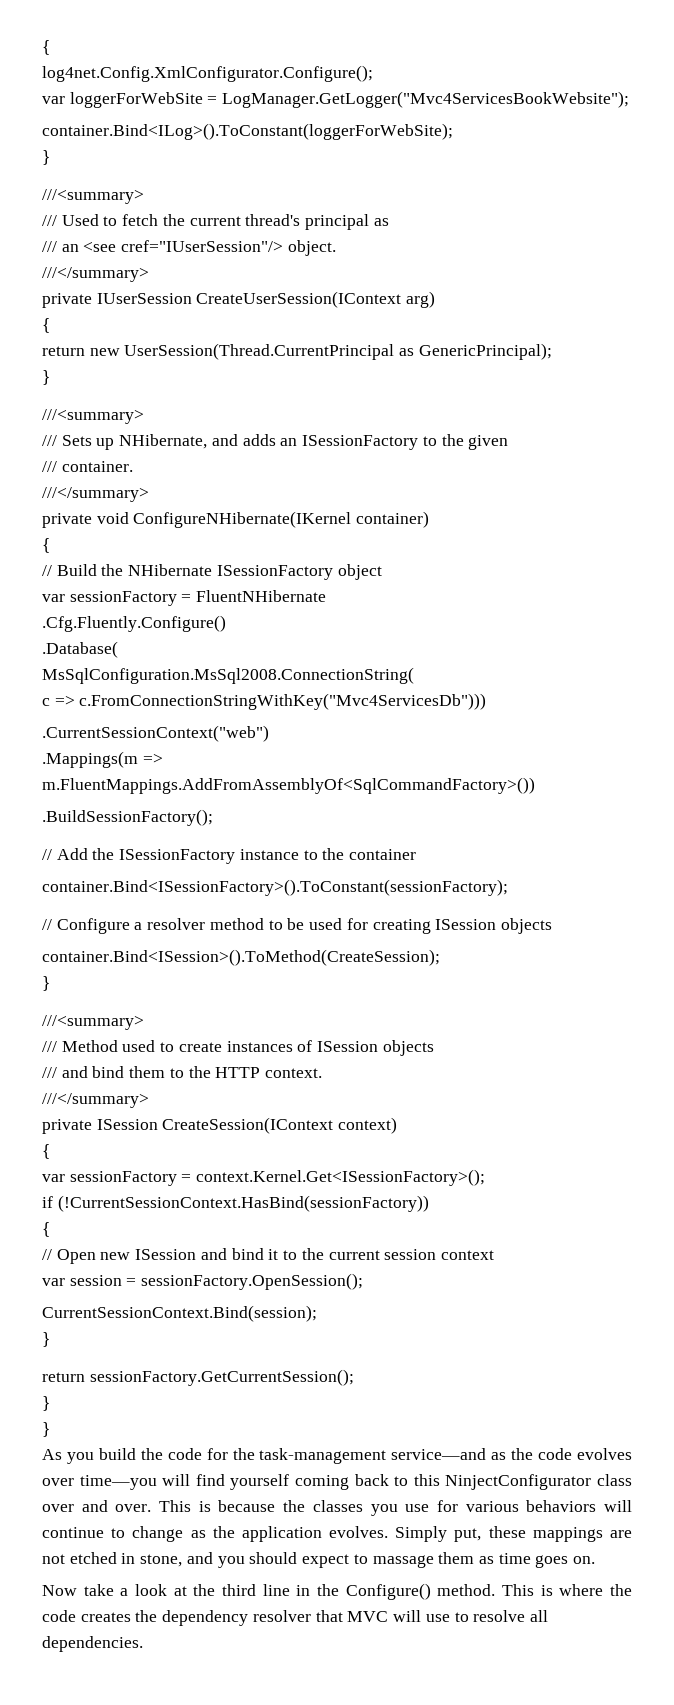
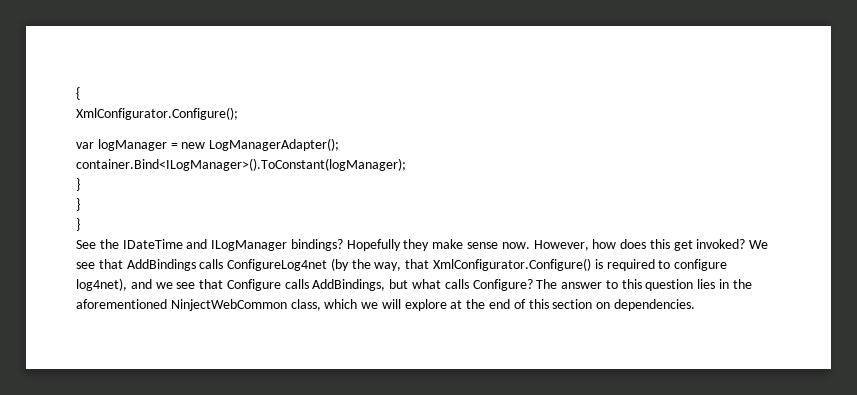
[42,40,50,55] [42,65,373,82] [42,91,630,108] [42,123,453,140] [42,150,50,165] [42,189,144,204] [42,214,389,230] [42,240,336,256] [42,267,149,282] [42,291,436,308] [42,318,50,333] [42,343,552,360] [42,370,50,385] [42,409,144,424] [42,434,509,450] [42,461,133,472] [42,487,149,502] [42,511,430,528] [42,538,50,553] [42,564,382,580] [42,590,327,606] [42,615,226,632] [42,641,118,658] [42,667,414,684] [42,693,487,710] [42,725,269,742] [42,751,163,768] [42,777,535,794] [42,809,213,826] [42,848,417,864] [42,879,508,896] [42,918,552,934] [42,949,440,966] [42,976,50,991] [42,1015,144,1030] [42,1040,434,1056] [42,1066,323,1078] [42,1093,149,1108] [42,1117,398,1134] [42,1144,50,1159] [42,1169,486,1186] [42,1195,429,1212] [42,1222,50,1237] [42,1248,494,1264] [42,1273,364,1290] [42,1305,317,1322] [42,1332,50,1347] [42,1369,354,1386] [42,1396,50,1411] [42,1422,50,1437] [42,1448,632,1464] [42,1474,633,1490] [42,1500,632,1516] [42,1526,632,1542] [42,1552,596,1568] [42,1583,632,1600] [42,1610,548,1626] { // log4net.Config.XmlConfigurator.Configure(); // var loggerForWebSite = LogManager.GetLogger("Mvc4ServicesBookWebsite"); // container.Bind<ILog>().ToConstant(loggerForWebSite); // } // ///<summary> // /// Used to fetch the current thread's principal as // /// an <see cref="IUserSession"/> object. // ///</summary> // private IUserSession CreateUserSession(IContext arg) // { // return new UserSession(Thread.CurrentPrincipal as GenericPrincipal); // } // ///<summary> // /// Sets up NHibernate, and adds an ISessionFactory to the given // /// container. // ///</summary> // private void ConfigureNHibernate(IKernel container) // { // // Build the NHibernate ISessionFactory object // var sessionFactory = FluentNHibernate // .Cfg.Fluently.Configure() // .Database( // MsSqlConfiguration.MsSql2008.ConnectionString( // c => c.FromConnectionStringWithKey("Mvc4ServicesDb"))) // .CurrentSessionContext("web") // .Mappings(m => m.FluentMappings.AddFromAssemblyOf<SqlCommandFactory>()) // .BuildSessionFactory(); // // Add the ISessionFactory instance to the container // container.Bind<ISessionFactory>().ToConstant(sessionFactory); // // Configure a resolver method to be used for creating ISession objects // container.Bind<ISession>().ToMethod(CreateSession); // } // ///<summary> // /// Method used to create instances of ISession objects // /// and bind them to the HTTP context. // ///</summary> // private ISession CreateSession(IContext context) // { // var sessionFactory = context.Kernel.Get<ISessionFactory>(); // if (!CurrentSessionContext.HasBind(sessionFactory)) // { // // Open new ISession and bind it to the current session context // var session = sessionFactory.OpenSession(); // CurrentSessionContext.Bind(session); // } // return sessionFactory.GetCurrentSession(); // } // } // As you build the code for the task-management service—and as the code evolves over time—you will find yourself coming back to this NinjectConfigurator class over and over. This is because the classes you use for various behaviors will continue to change as the application evolves. Simply put, these mappings are not etched in stone, and you should expect to massage them as time goes on. // Now take a look at the third line in the Configure() method. This is where the code creates the dependency resolver that MVC will use to resolve all -> [76,87,80,100] [76,107,238,120] [76,138,340,151] [76,158,406,171] [76,178,80,191] [76,198,80,211] [76,218,80,231] [76,239,769,251] [76,258,728,271] [76,278,752,291] [76,299,611,311] { // XmlConfigurator.Configure(); // var logManager = new LogManagerAdapter(); // container.Bind<ILogManager>().ToConstant(logManager); // } // } // } // See the IDateTime and ILogManager bindings? Hopefully they make sense now. However, how does this get invoked? We see that AddBindings calls ConfigureLog4net (by the way, that XmlConfigurator.Configure() is required to configure log4net), and we see that Configure calls AddBindings, but what calls Configure? The answer to this question lies in the aforementioned NinjectWebCommon class, which we will explore at the end of this section on

